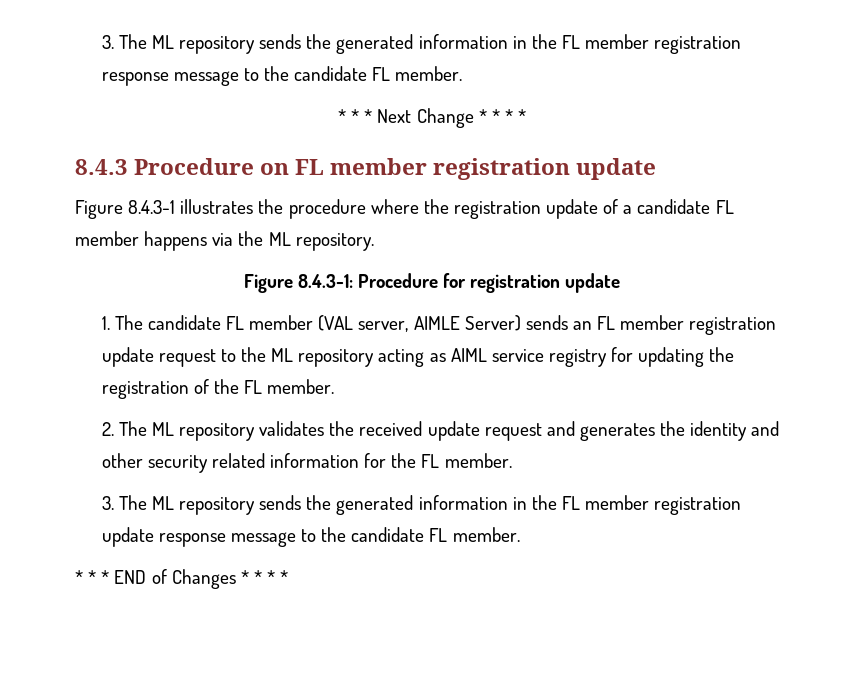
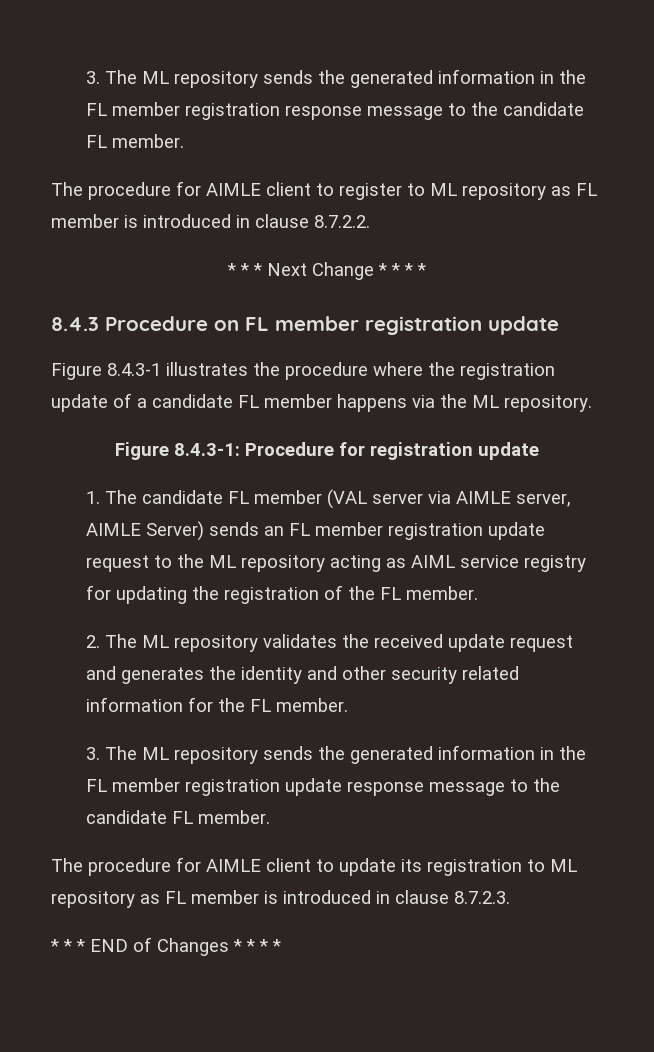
(463, 73) none -> [51,181,597,200] [51,214,370,228] // The procedure for AIMLE client to register to ML repository as FL member is introduced in clause 8.7.2.2.
(354, 323) none -> [372,491,512,504] server via AIMLE
(520, 534) none -> [51,857,577,876] [51,890,510,908] // The procedure for AIMLE client to update its registration to ML repository as FL member is introduced in clause 8.7.2.3.

